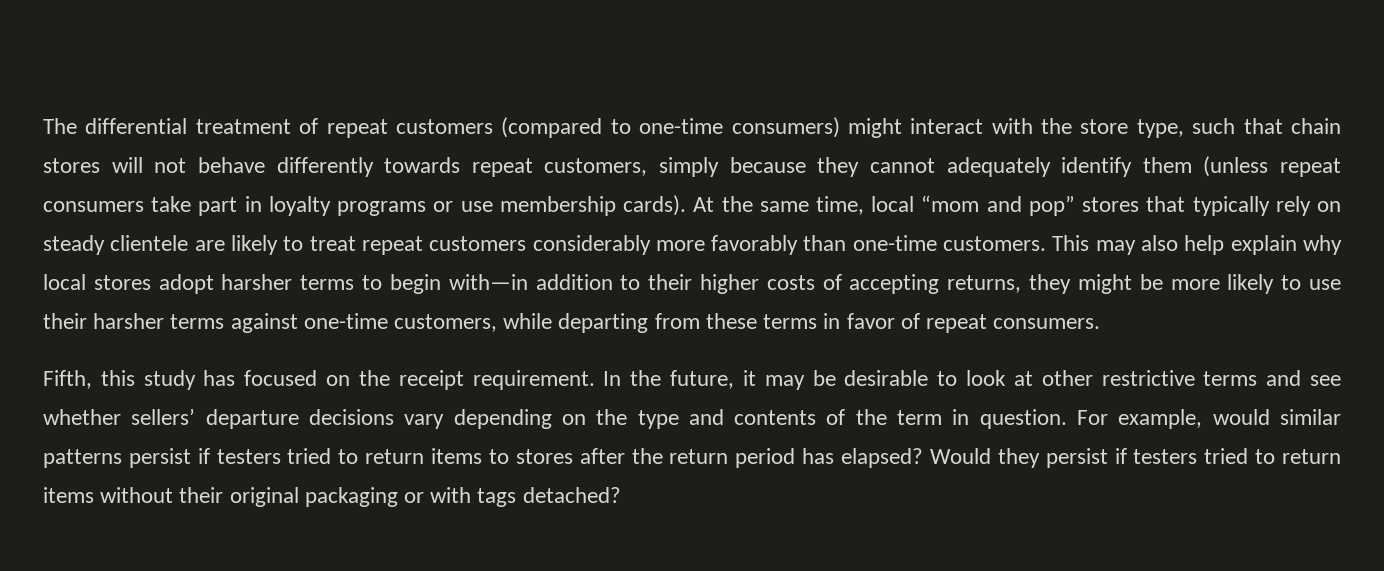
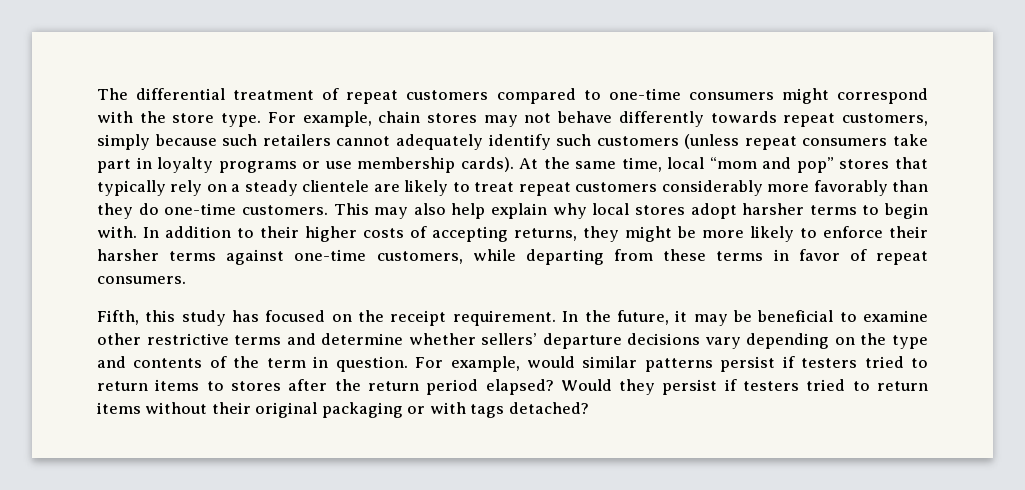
[501,117,603,138] (compared -> [496,88,576,104] compared
[731,117,1283,138] consumers) might interact with the store type, such that -> [688,88,928,104] [97,111,372,127] consumers might correspond with the store type. For example,
[111,157,143,173] will -> [483,115,518,127] may
[817,157,860,177] they -> [222,134,331,146] such retailers
[1142,157,1192,173] them -> [556,134,679,146] such customers
(1342, 206) none -> [231,184,241,192] a
(847, 243) none -> [97,203,159,219] they do
[448,274,528,290] with—in -> [97,226,159,238] with. In
[1309,279,1341,290] use -> [823,226,883,238] enforce
[844,370,1033,386] desirable to look at -> [757,310,929,322] beneficial to examine
[1310,375,1341,386] see -> [321,333,404,345] determine
[802,448,835,464] has -> (479, 387) none

